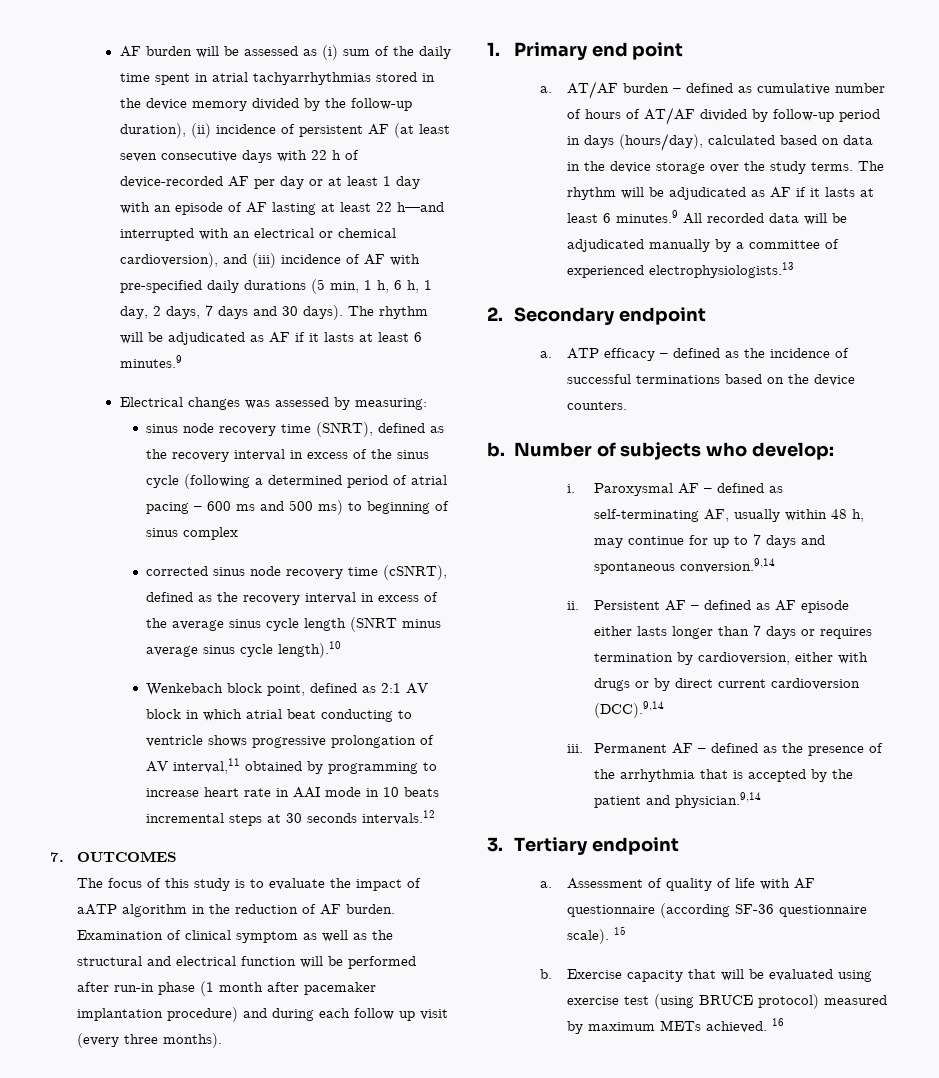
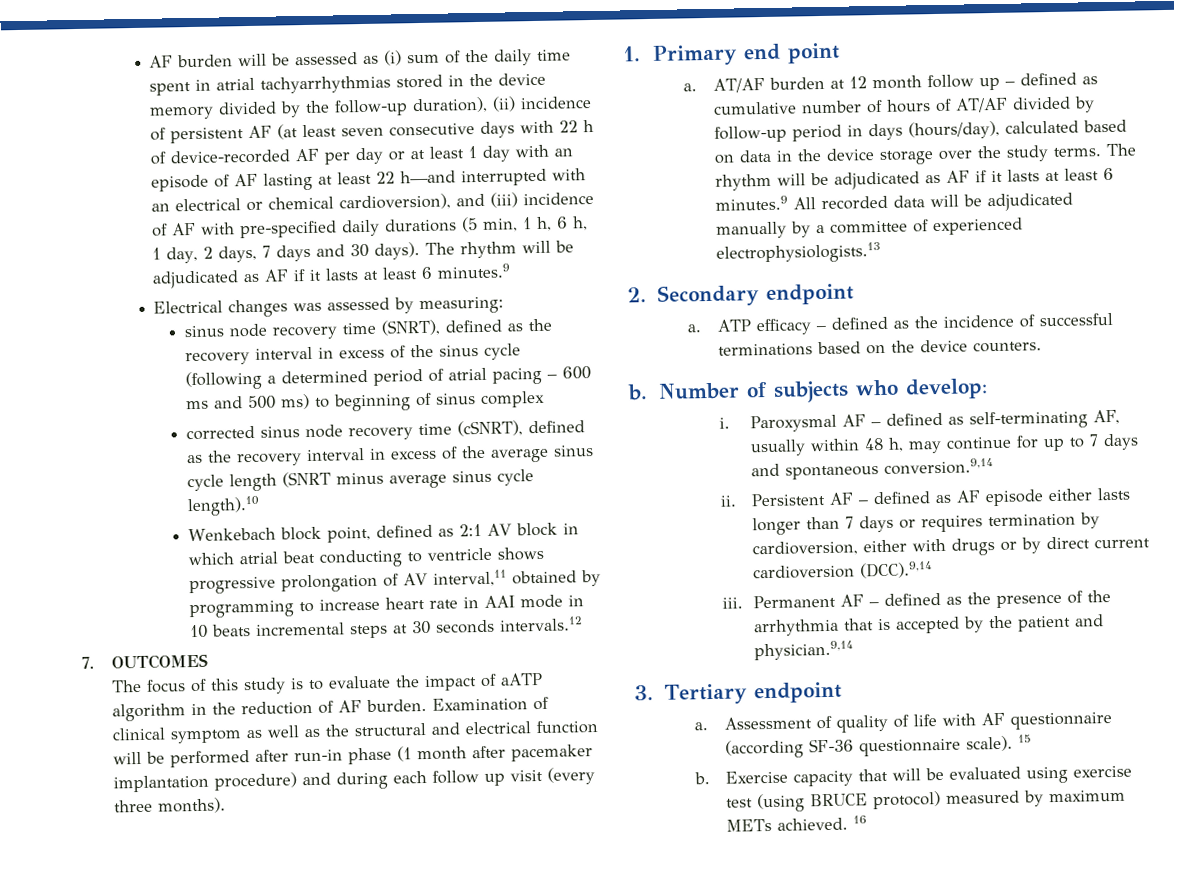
(669, 88) none -> [830,74,1001,91] at 12 month follow up

